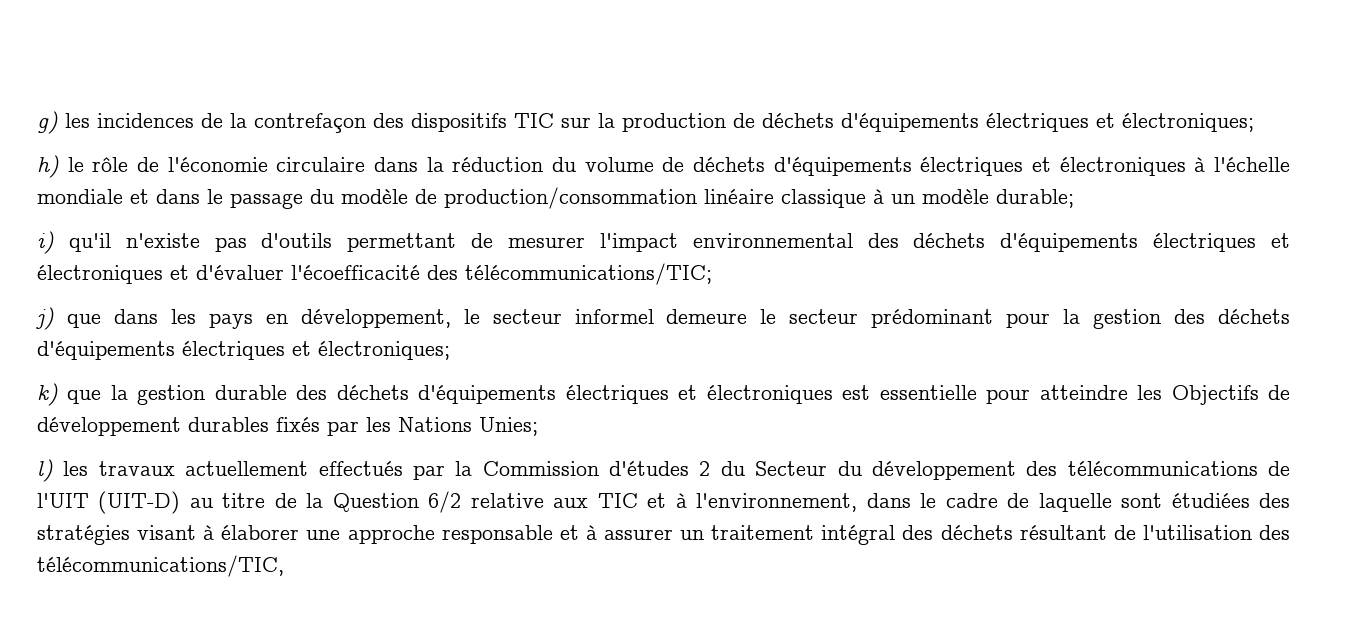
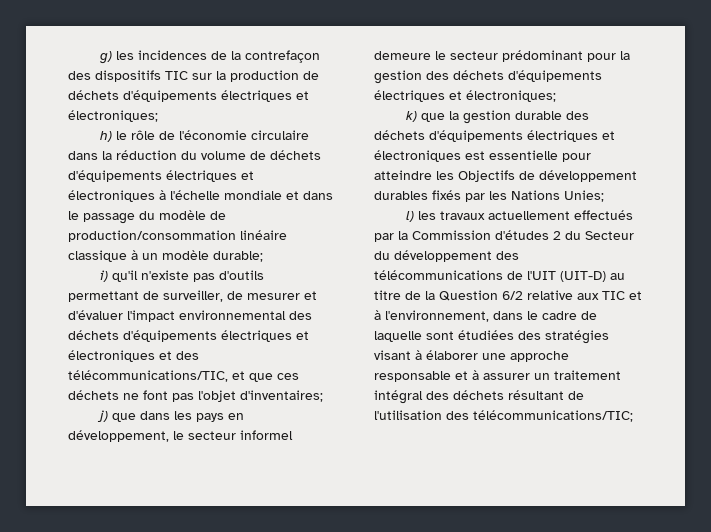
[507,237,585,248] mesurer -> [163,290,317,302] [68,310,123,320] surveiller, de mesurer et d'évaluer
[196,263,712,285] d'évaluer l'écoefficacité des télécommunications/TIC; -> [176,351,199,360] [68,370,299,382] [68,390,323,402] des télécommunications/TIC, et que ces déchets ne font pas l'objet d'inventaires;
[37,555,284,577] télécommunications/TIC, -> [473,410,633,422] télécommunications/TIC;

